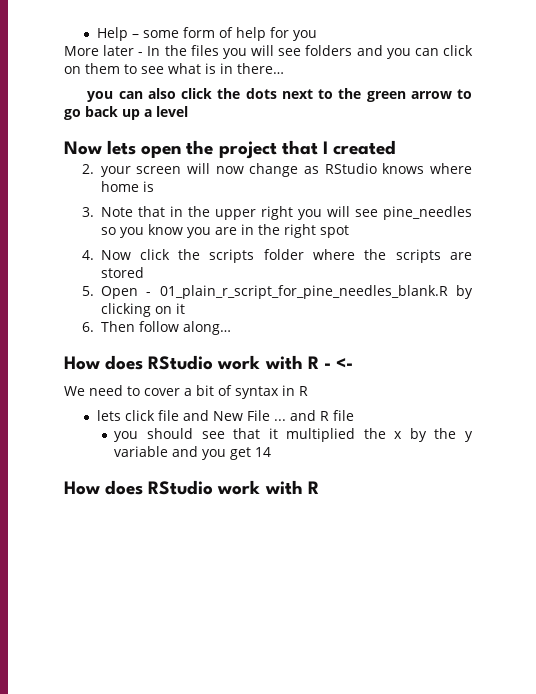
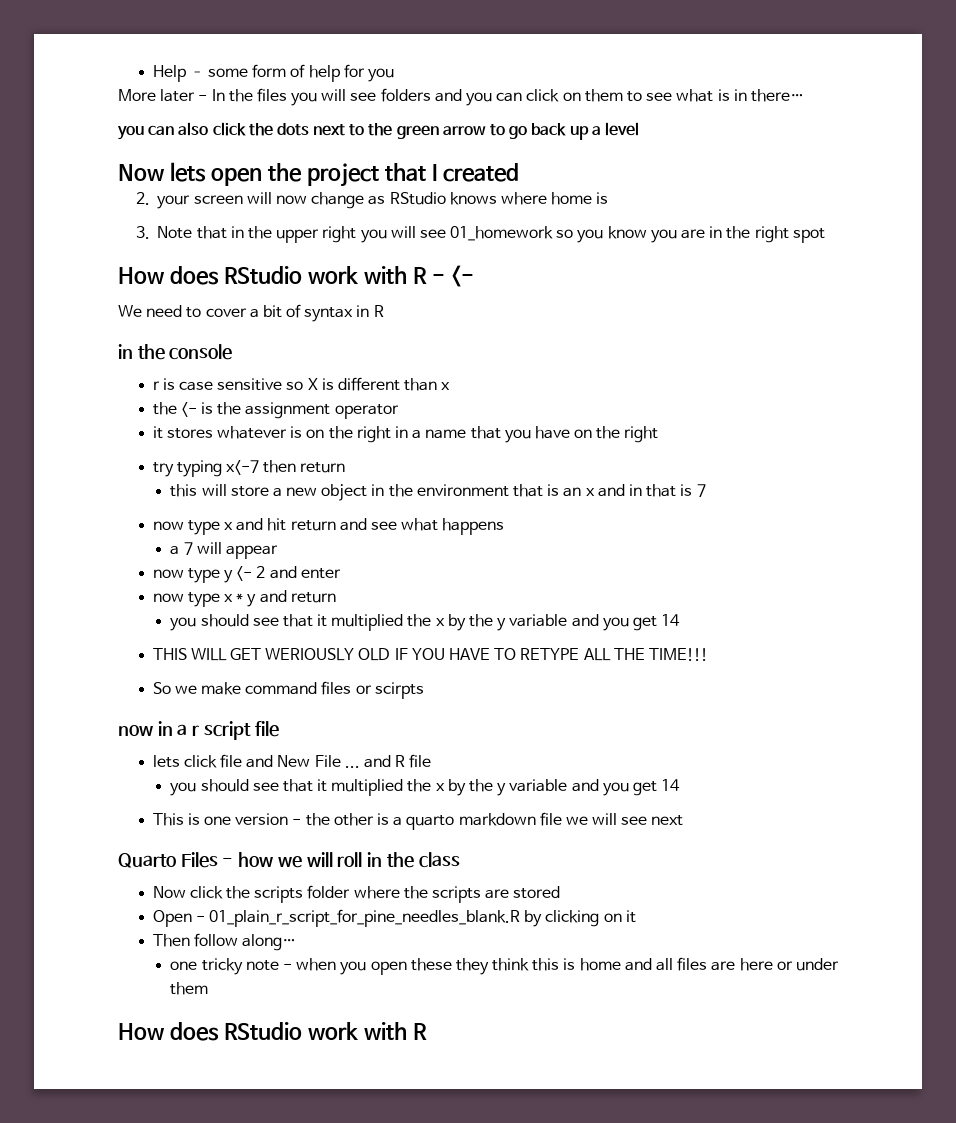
[383,206,472,220] pine_needles -> [450,226,554,241] 01_homework
[81,249,472,263] [100,267,144,278] [81,285,473,299] [100,303,185,317] [81,321,231,335] // 4. Now click the scripts folder where the scripts are stored // 5. Open - 01_plain_r_script_for_pine_needles_blank.R by clicking on it // 6. Then follow along… -> (825, 235) none
(308, 391) none -> [118,344,233,360] [152,377,451,391] [152,402,399,419] [152,426,659,443] [152,460,346,477] [170,484,706,501] [152,518,505,535] [170,542,278,559] [152,566,341,583] [152,590,336,607] [170,614,681,631] [152,648,708,661] [152,681,424,699] [118,721,279,740] // in the console // r is case sensitive so X is different than x // the <- is the assignment operator // it stores whatever is on the right in a name that you have on the right // try typing x<-7 then return // this will store a new object in the environment that is an x and in that is 7 // now type x and hit return and see what happens // a 7 will appear // now type y <- 2 and enter // now type x * y and return // you should see that it multiplied the x by the y variable and you get 14 // THIS WILL GET WERIOUSLY OLD IF YOU HAVE TO RETYPE ALL THE TIME!!! // So we make command files or scirpts // now in a r script file
(272, 452) none -> [152,812,684,830] [118,852,460,868] [152,885,561,903] [152,909,636,927] [152,933,297,951] [170,957,840,975] [170,982,209,995] // This is one version - the other is a quarto markdown file we will see next // Quarto Files - how we will roll in the class // Now click the scripts folder where the scripts are stored // Open - 01_plain_r_script_for_pine_needles_blank.R by clicking on it // Then follow along… // one tricky note - when you open these they think this is home and all files are here or under them

